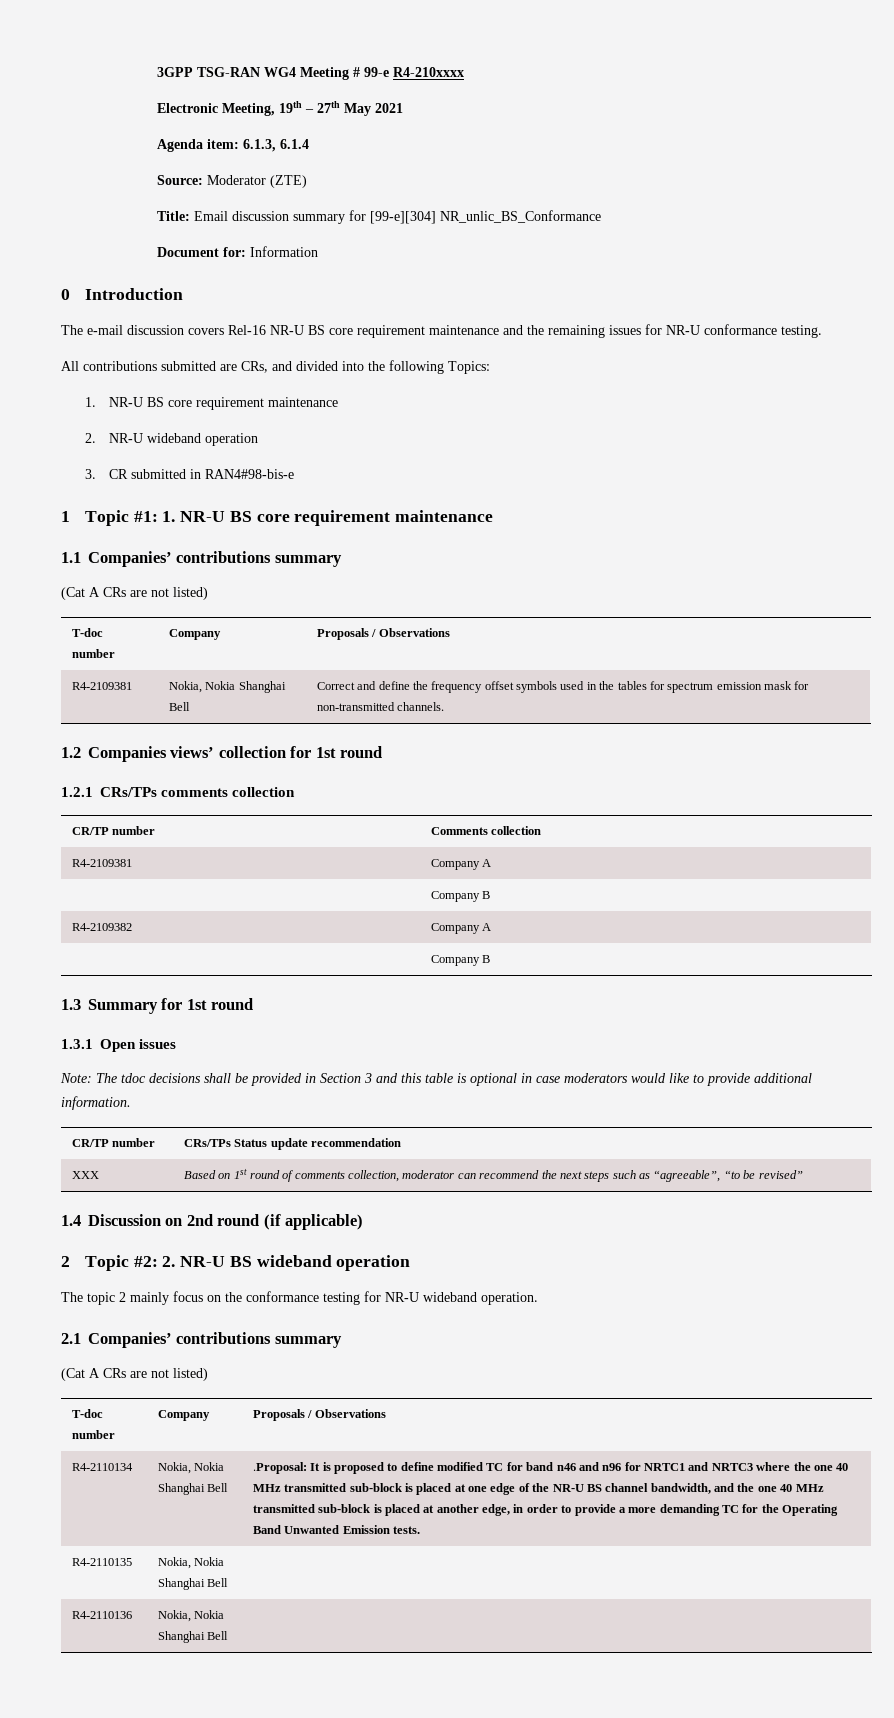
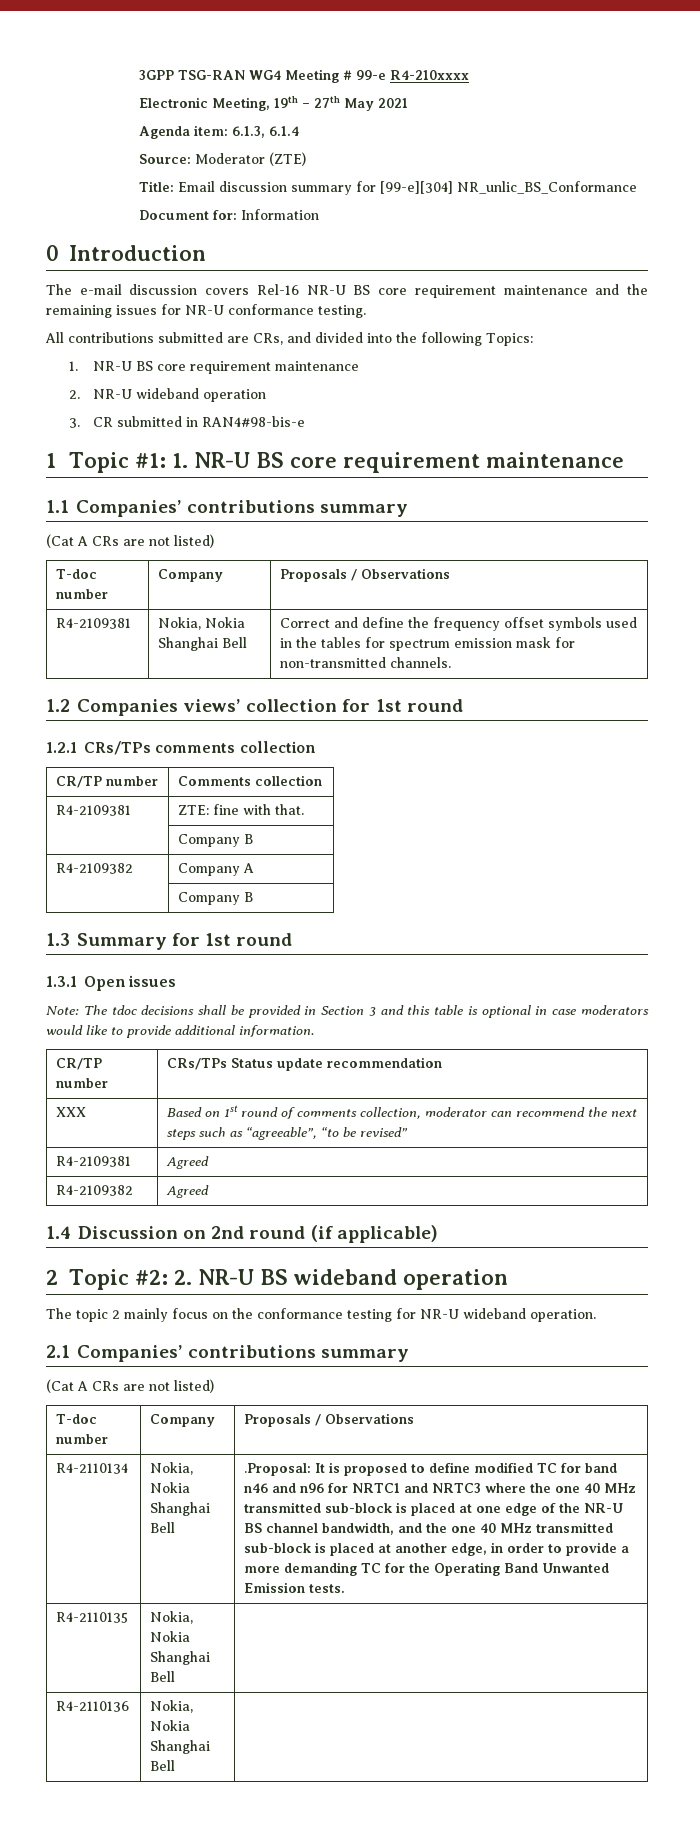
[430,859,492,870] Company A -> [177,804,304,815] ZTE: fine with that.
(803, 1174) none -> [55,1156,131,1167] [165,1156,209,1169] [55,1185,133,1196] [165,1185,209,1198] // R4-2109381 | Agreed // R4-2109382 | Agreed

